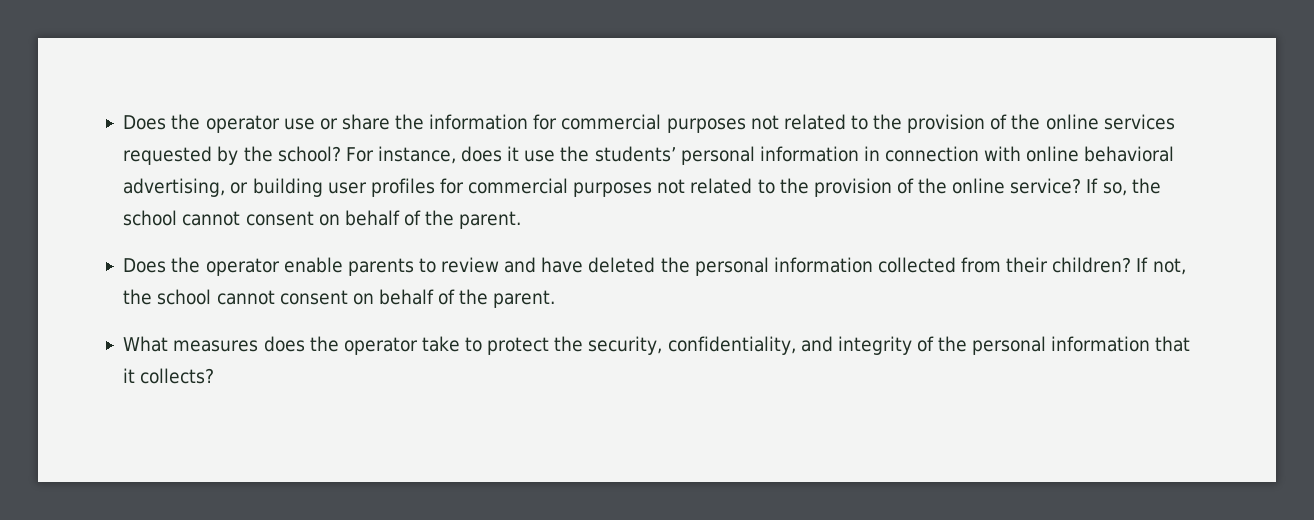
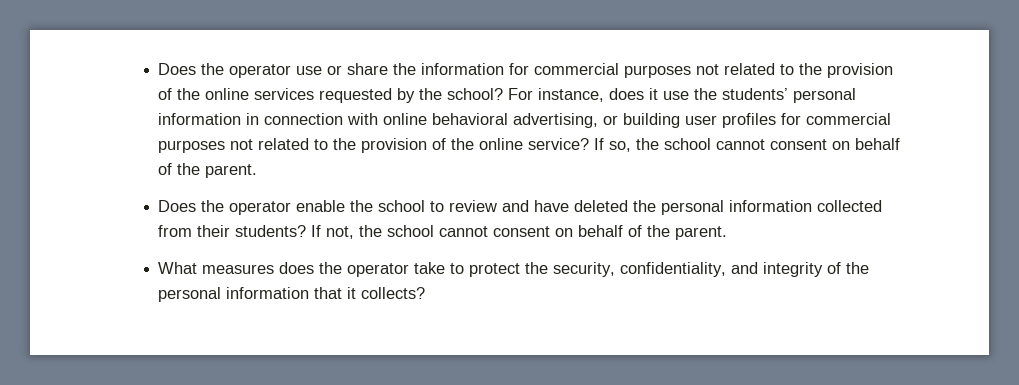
[347,258,414,276] parents -> [350,200,426,212] the school
[1052,257,1132,273] children? -> [235,225,307,237] students?

